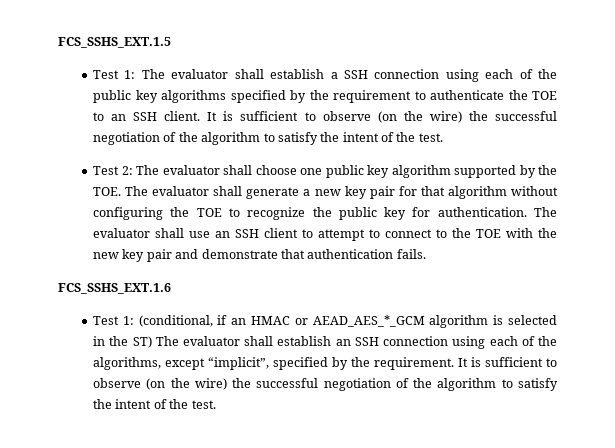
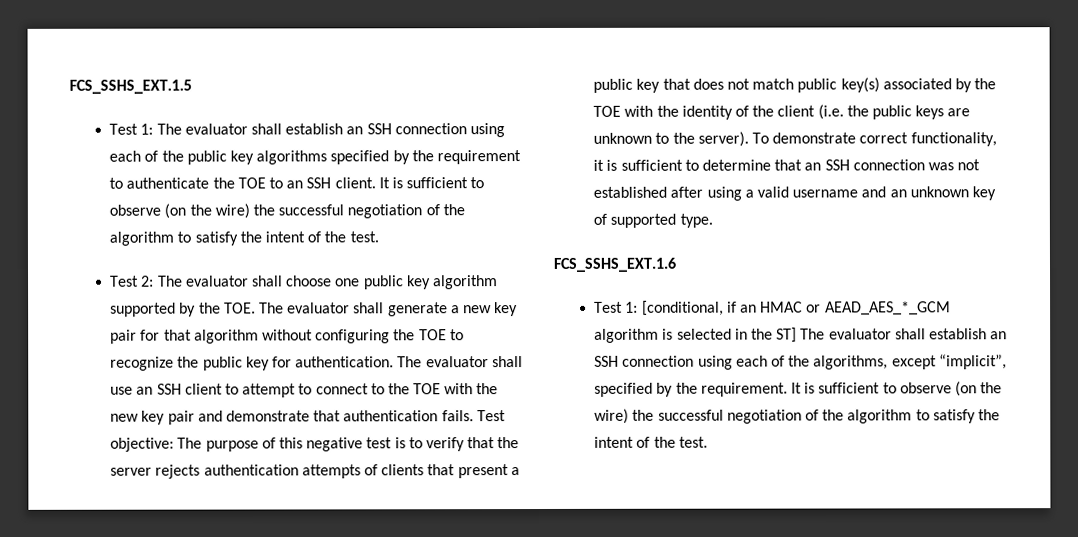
[330,72,338,79] a -> [346,126,364,135] an
(426, 254) none -> [476,410,506,422] [110,437,520,452] [110,464,520,479] [593,77,997,93] [593,104,971,120] [593,131,997,147] [593,159,981,171] [593,186,996,201] [593,213,713,228] Test objective: The purpose of this negative test is to verify that the server rejects authentication attempts of clients that present a public key that does not match public key(s) associated by the TOE with the identity of the client (i.e. the public keys are unknown to the server). To demonstrate correct functionality, it is sufficient to determine that an SSH connection was not established after using a valid username and an unknown key of supported type.
[138,315,213,327] (conditional, -> [641,300,724,316] [conditional,
[132,336,152,348] ST) -> [776,327,798,343] ST]

